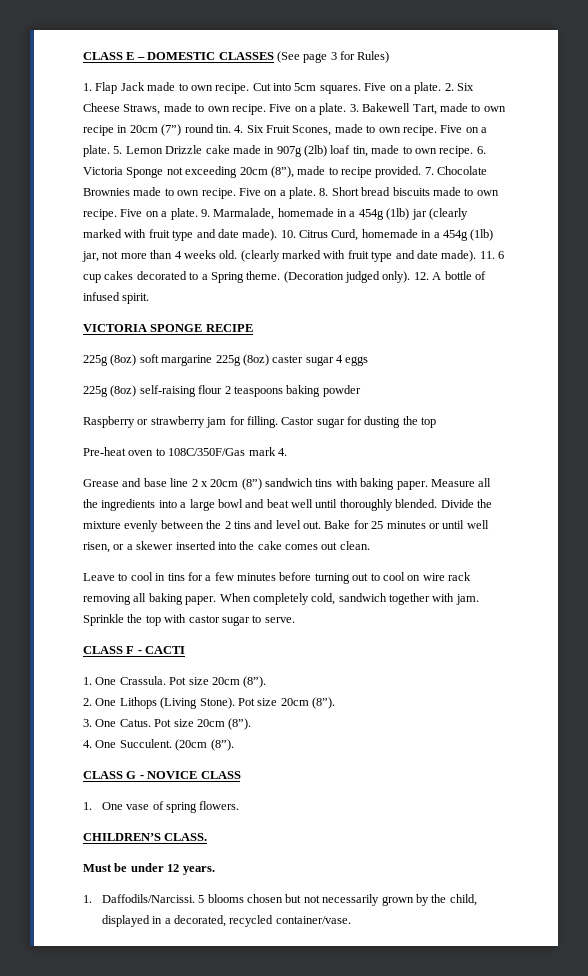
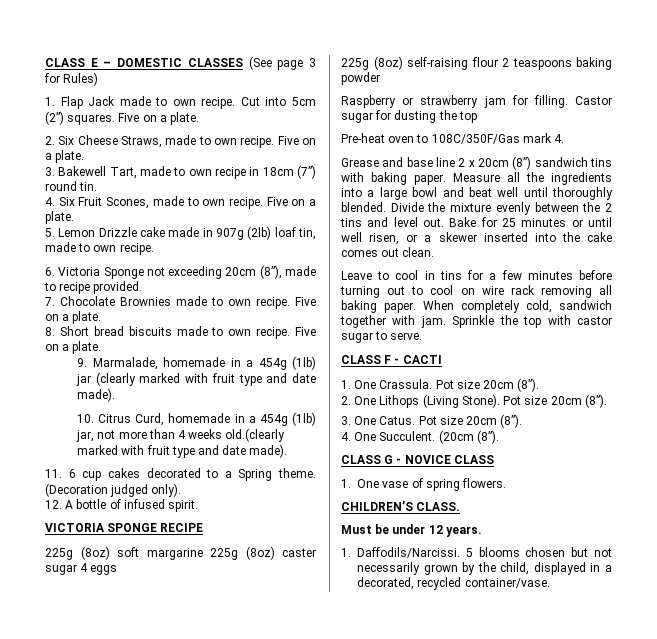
(317, 87) none -> [45,111,64,125] (2”)
(442, 88) none -> (200, 118) //
(347, 109) none -> (85, 156) //
[129,125,158,133] 20cm -> [262,167,294,176] 18cm
(231, 129) none -> (98, 186) //
(110, 151) none -> (74, 217) //
(474, 151) none -> (154, 249) //
(422, 172) none -> (143, 287) //
(316, 193) none -> (102, 317) //
(198, 214) none -> (102, 347) //
(278, 235) none -> (116, 395) //
[219,250,477,262] old. (clearly marked with fruit type and date made). -> [225,428,286,442] [77,444,288,458] old.(clearly marked with fruit type and date made). //
(411, 277) none -> (182, 490) //

